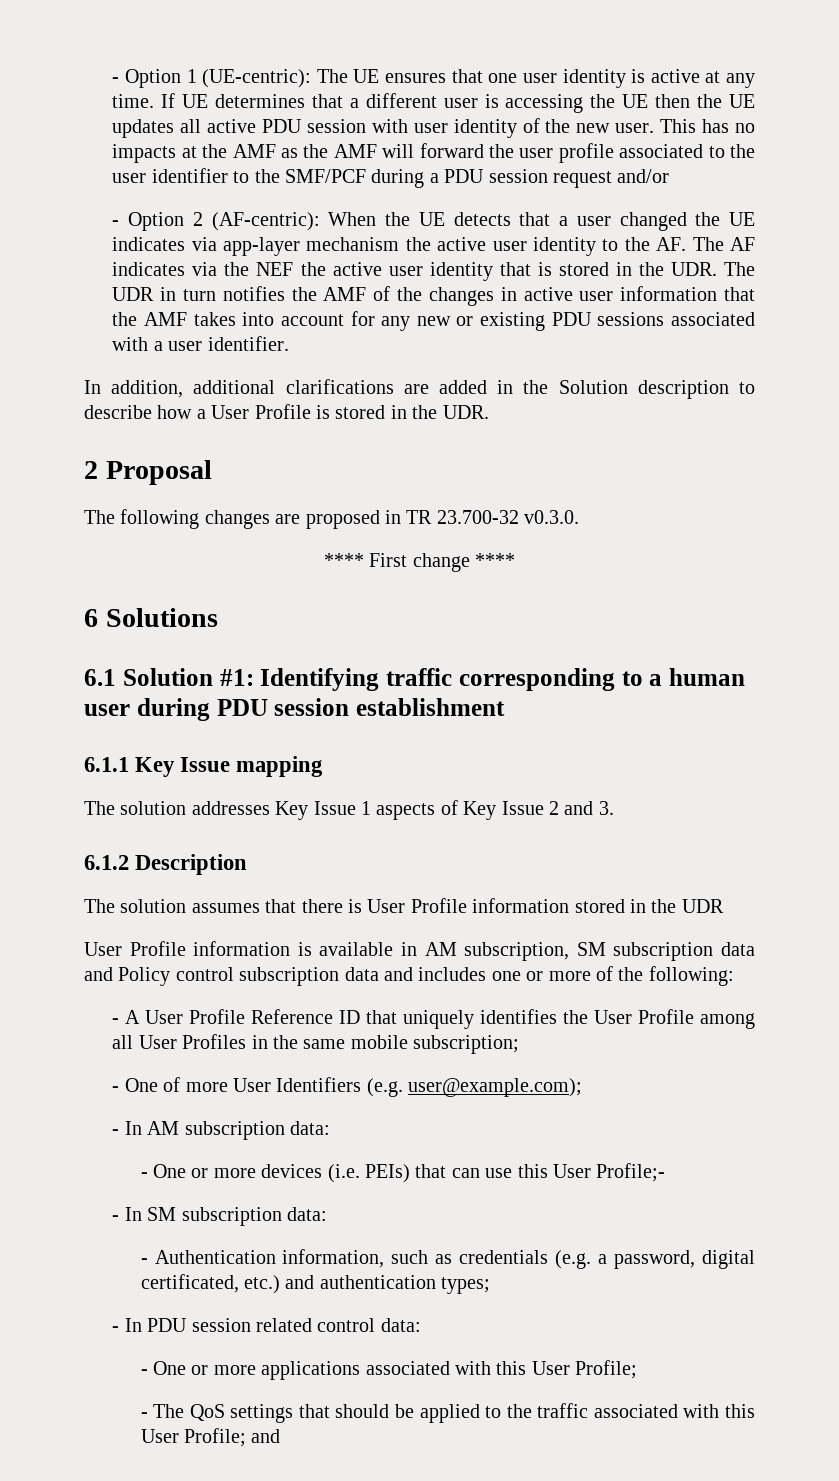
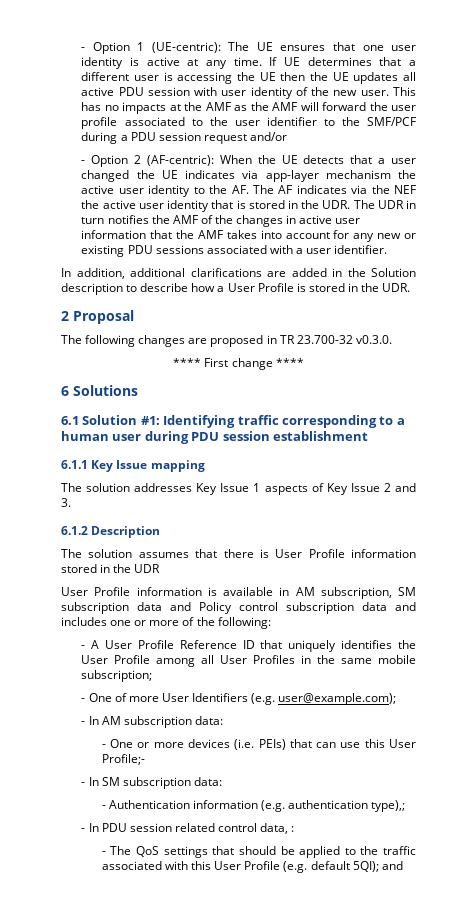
[282,1249,755,1269] [140,1274,491,1294] information, such as credentials (e.g. a password, digital certificated, etc.) and authentication types; -> [193,800,406,812] information (e.g. authentication type),;
[380,1318,421,1332] [140,1360,638,1380] data: // - One or more applications associated with this User Profile; -> [260,823,295,834] data, :
[183,1428,246,1447] Profile; -> [244,861,379,873] Profile (e.g. default 5QI);

